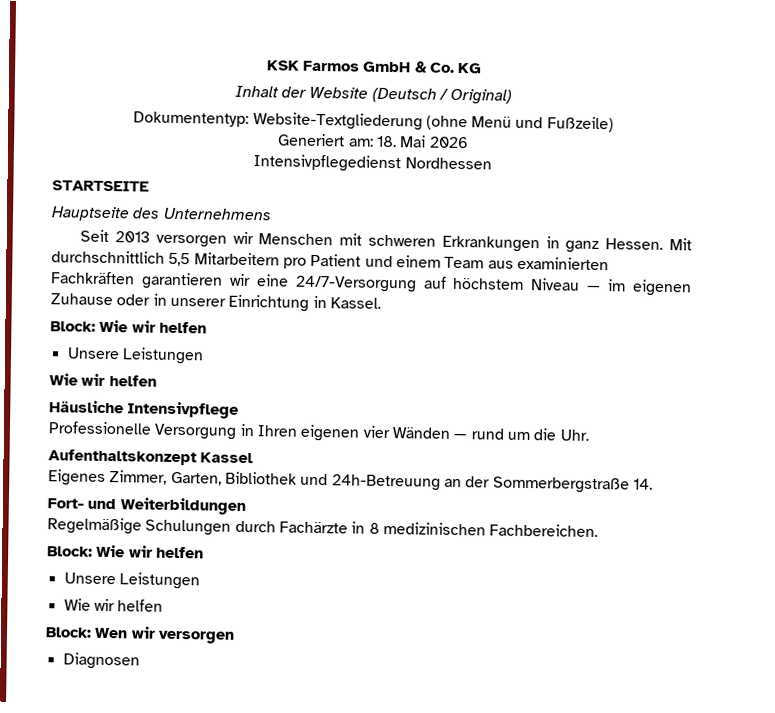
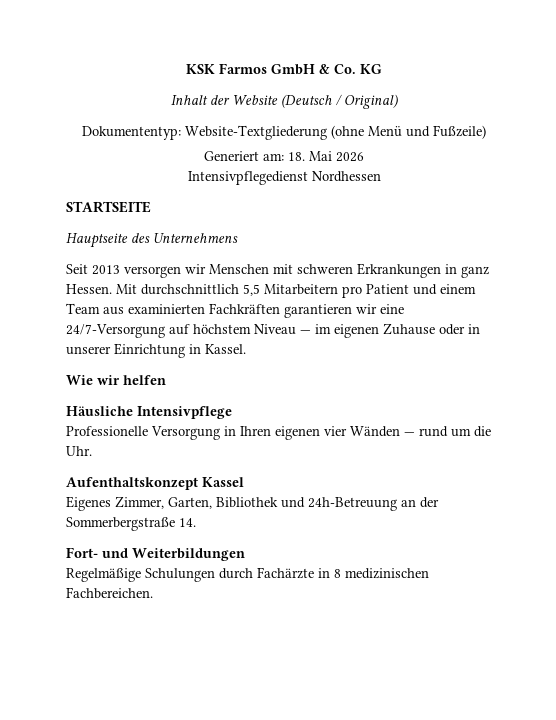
[50,319,207,334] [66,347,204,365] // Block: Wie wir helfen // Unsere Leistungen -> (246, 349) none
[47,544,204,559] [63,572,200,590] [63,598,164,612] [45,626,235,644] [62,652,140,670] // Block: Wie wir helfen // Unsere Leistungen // Wie wir helfen // Block: Wen wir versorgen // Diagnosen -> (153, 593) none

